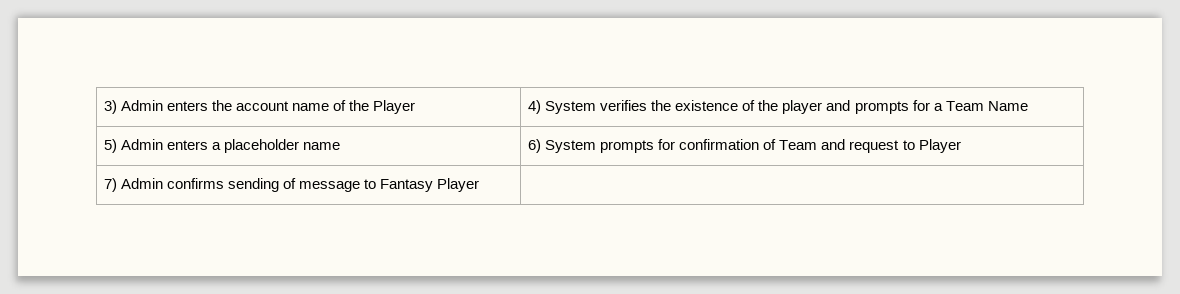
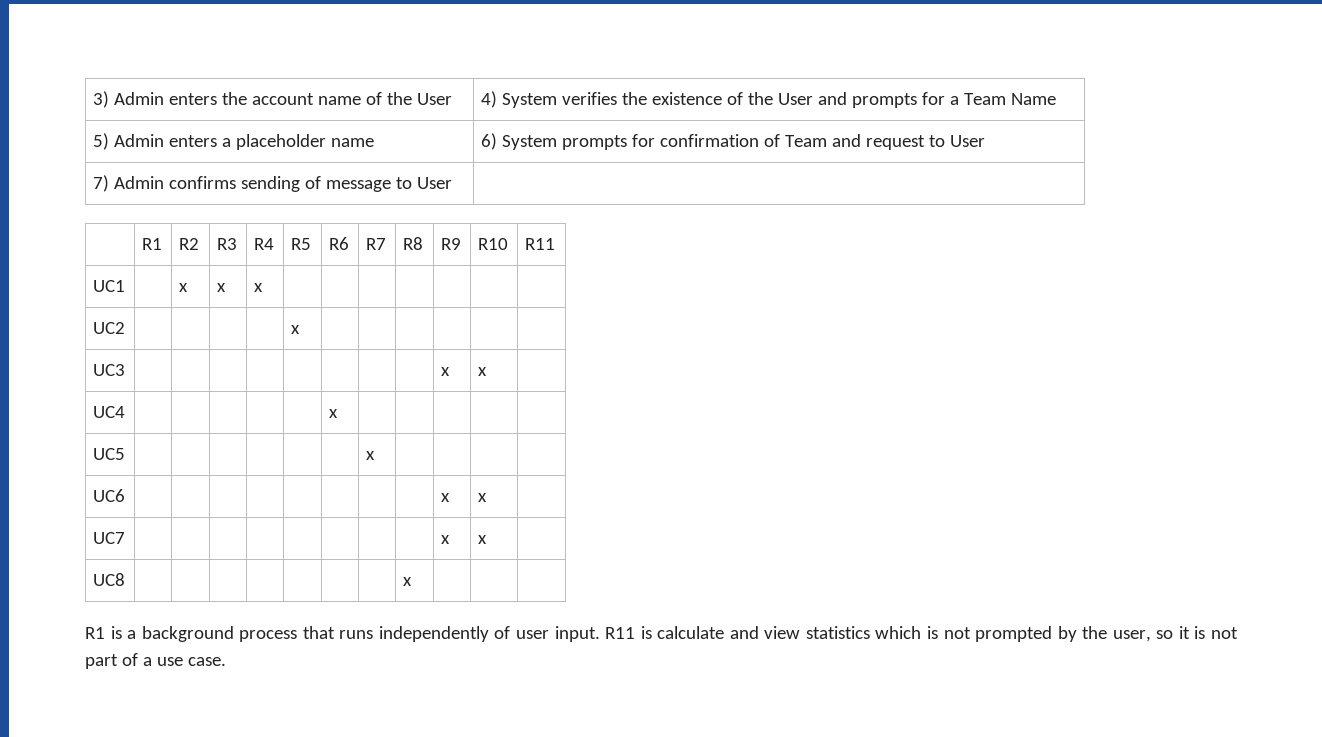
[373,100,416,114] Player -> [417,93,453,105] User
[782,100,823,114] player -> [778,93,814,105] User
[918,139,961,153] Player -> [950,135,986,147] User
[380,178,480,192] Fantasy Player | -> [417,177,453,189] [142,238,163,250] [179,238,200,250] [217,238,238,250] [254,238,275,250] [291,238,312,250] [329,237,350,250] [366,238,387,250] [403,237,424,250] [441,238,462,250] [478,238,509,250] [525,238,556,250] [93,280,126,292] [179,283,189,292] [217,283,227,292] [254,283,264,292] [93,322,126,334] [291,325,301,334] [93,364,126,376] [441,367,451,376] [478,367,488,376] [93,406,126,418] [329,409,339,418] [93,448,126,460] [366,451,376,460] [93,489,126,502] [441,493,451,502] [478,493,488,502] [93,532,126,544] [441,535,451,544] [478,535,488,544] [93,573,126,586] [403,577,413,586] [85,626,1239,642] [85,653,226,669] User | // | R1 | R2 | R3 | R4 | R5 | R6 | R7 | R8 | R9 | R10 | R11 // UC1 | | x | x | x | | | | | | | // UC2 | | | | | x | | | | | | // UC3 | | | | | | | | | x | x | // UC4 | | | | | | x | | | | | // UC5 | | | | | | | x | | | | // UC6 | | | | | | | | | x | x | // UC7 | | | | | | | | | x | x | // UC8 | | | | | | | | x | | | // R1 is a background process that runs independently of user input. R11 is calculate and view statistics which is not prompted by the user, so it is not part of a use case.

